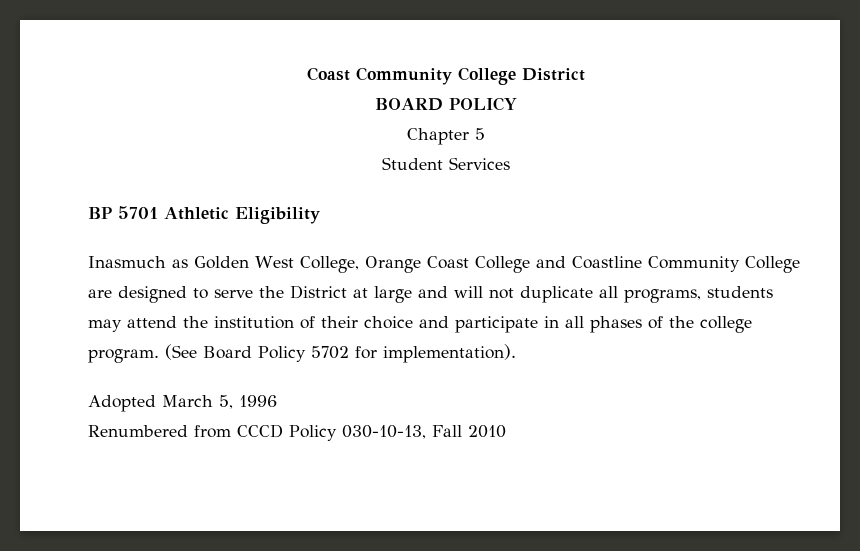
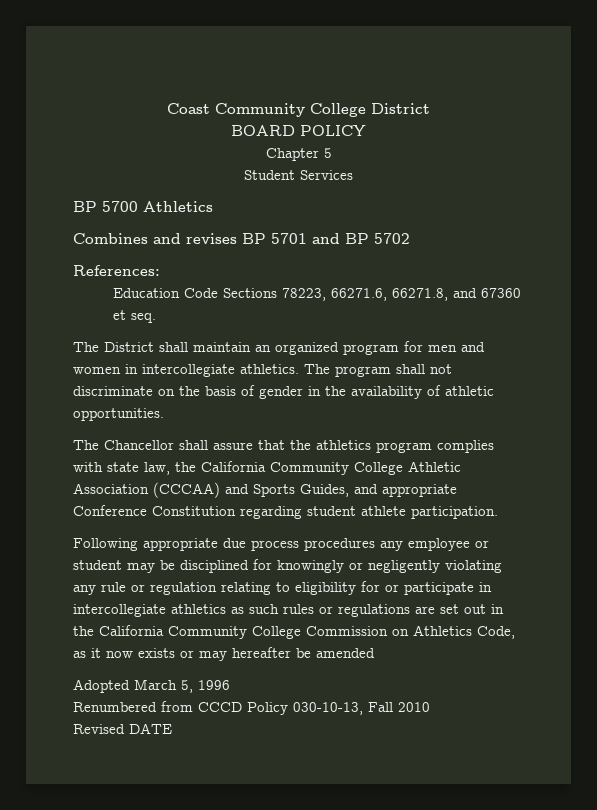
[118,206,320,224] [88,256,800,273] [88,285,773,303] [88,316,752,333] [88,344,516,363] 5701 Athletic Eligibility // Inasmuch as Golden West College, Orange Coast College and Coastline Community College are designed to serve the District at large and will not duplicate all programs, students may attend the institution of their choice and participate in all phases of the college program. (See Board Policy 5702 for implementation). -> [102,201,213,212] [73,233,410,244] [73,265,160,276] [112,288,521,301] [112,310,156,323] [73,341,485,355] [73,364,452,377] [73,385,494,399] [73,408,164,421] [73,440,494,453] [73,461,461,475] [73,482,457,498] [73,505,498,519] [73,538,489,551] [73,559,502,573] [73,581,492,595] [73,604,504,617] [73,625,515,639] [73,647,375,661] 5700 Athletics // Combines and revises BP 5701 and BP 5702 // References: // Education Code Sections 78223, 66271.6, 66271.8, and 67360 et seq. // The District shall maintain an organized program for men and women in intercollegiate athletics. The program shall not discriminate on the basis of gender in the availability of athletic opportunities. // The Chancellor shall assure that the athletics program complies with state law, the California Community College Athletic Association (CCCAA) and Sports Guides, and appropriate Conference Constitution regarding student athlete participation. // Following appropriate due process procedures any employee or student may be disciplined for knowingly or negligently violating any rule or regulation relating to eligibility for or participate in intercollegiate athletics as such rules or regulations are set out in the California Community College Commission on Athletics Code, as it now exists or may hereafter be amended
(506, 431) none -> [73,723,172,734] // Revised DATE

